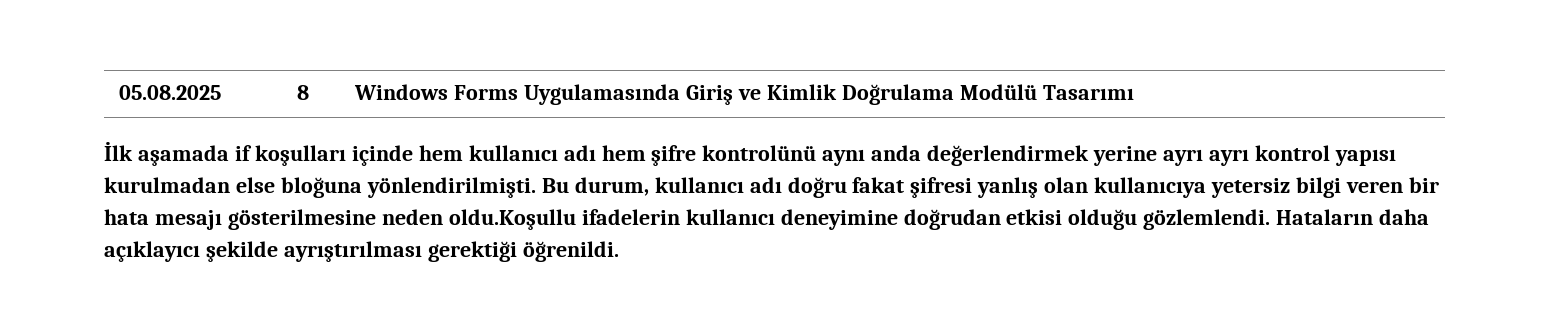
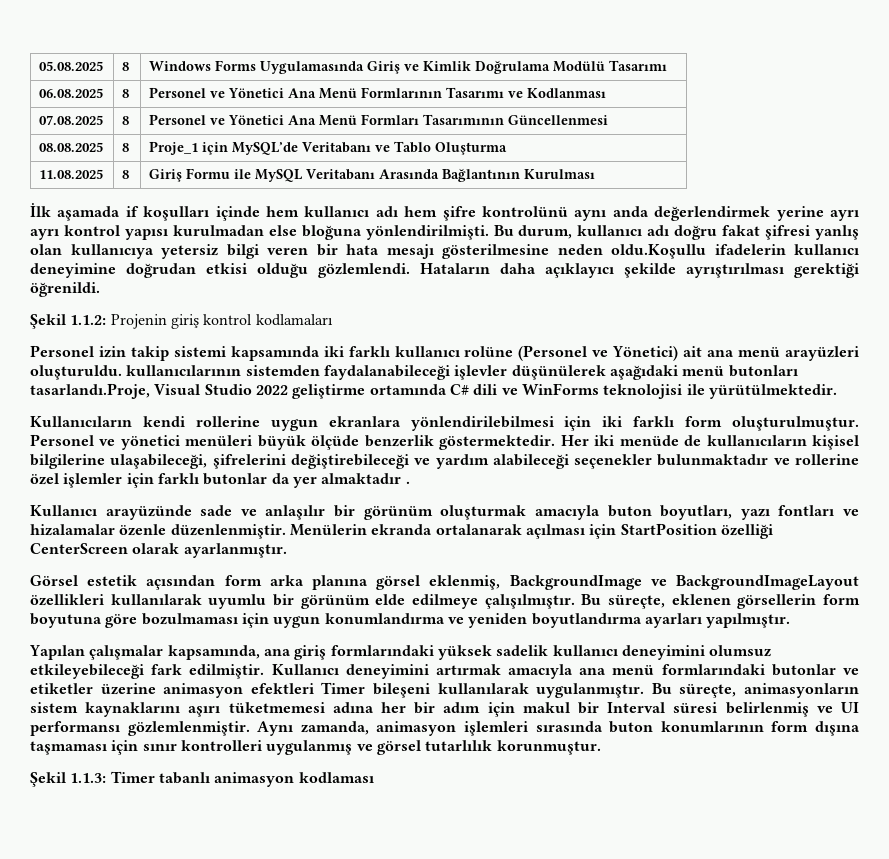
(1134, 92) none -> [39,88,104,98] [122,89,130,98] [149,87,607,99] [39,115,104,125] [122,116,130,125] [149,114,609,126] [39,142,104,152] [122,143,130,152] [149,141,508,155] [39,169,104,179] [122,170,130,179] [149,168,596,182] // 06.08.2025 | 8 | Personel ve Yönetici Ana Menü Formlarının Tasarımı ve Kodlanması // 07.08.2025 | 8 | Personel ve Yönetici Ana Menü Formları Tasarımının Güncellenmesi // 08.08.2025 | 8 | Proje_1 için MySQL’de Veritabanı ve Tablo Oluşturma // 11.08.2025 | 8 | Giriş Formu ile MySQL Veritabanı Arasında Bağlantının Kurulması
(619, 251) none -> [30,314,333,329] [30,345,860,361] [30,365,798,380] [30,383,837,399] [30,416,859,431] [30,434,859,450] [30,454,859,469] [30,473,410,488] [30,505,860,520] [30,523,773,539] [30,543,287,558] [30,575,860,590] [30,594,860,609] [30,613,791,628] [29,645,772,660] [30,664,859,679] [30,682,860,698] [30,702,860,717] [30,721,861,736] [30,740,601,755] [30,771,374,787] // Şekil 1.1.2: Projenin giriş kontrol kodlamaları // Personel izin takip sistemi kapsamında iki farklı kullanıcı rolüne (Personel ve Yönetici) ait ana menü arayüzleri oluşturuldu. kullanıcılarının sistemden faydalanabileceği işlevler düşünülerek aşağıdaki menü butonları tasarlandı.Proje, Visual Studio 2022 geliştirme ortamında C# dili ve WinForms teknolojisi ile yürütülmektedir. // Kullanıcıların kendi rollerine uygun ekranlara yönlendirilebilmesi için iki farklı form oluşturulmuştur. Personel ve yönetici menüleri büyük ölçüde benzerlik göstermektedir. Her iki menüde de kullanıcıların kişisel bilgilerine ulaşabileceği, şifrelerini değiştirebileceği ve yardım alabileceği seçenekler bulunmaktadır ve rollerine özel işlemler için farklı butonlar da yer almaktadır . // Kullanıcı arayüzünde sade ve anlaşılır bir görünüm oluşturmak amacıyla buton boyutları, yazı fontları ve hizalamalar özenle düzenlenmiştir. Menülerin ekranda ortalanarak açılması için StartPosition özelliği CenterScreen olarak ayarlanmıştır. // Görsel estetik açısından form arka planına görsel eklenmiş, BackgroundImage ve BackgroundImageLayout özellikleri kullanılarak uyumlu bir görünüm elde edilmeye çalışılmıştır. Bu süreçte, eklenen görsellerin form boyutuna göre bozulmaması için uygun konumlandırma ve yeniden boyutlandırma ayarları yapılmıştır. // Yapılan çalışmalar kapsamında, ana giriş formlarındaki yüksek sadelik kullanıcı deneyimini olumsuz etkileyebileceği fark edilmiştir. Kullanıcı deneyimini artırmak amacıyla ana menü formlarındaki butonlar ve etiketler üzerine animasyon efektleri Timer bileşeni kullanılarak uygulanmıştır. Bu süreçte, animasyonların sistem kaynaklarını aşırı tüketmemesi adına her bir adım için makul bir Interval süresi belirlenmiş ve UI performansı gözlemlenmiştir. Aynı zamanda, animasyon işlemleri sırasında buton konumlarının form dışına taşmaması için sınır kontrolleri uygulanmış ve görsel tutarlılık korunmuştur. // Şekil 1.1.3: Timer tabanlı animasyon kodlaması

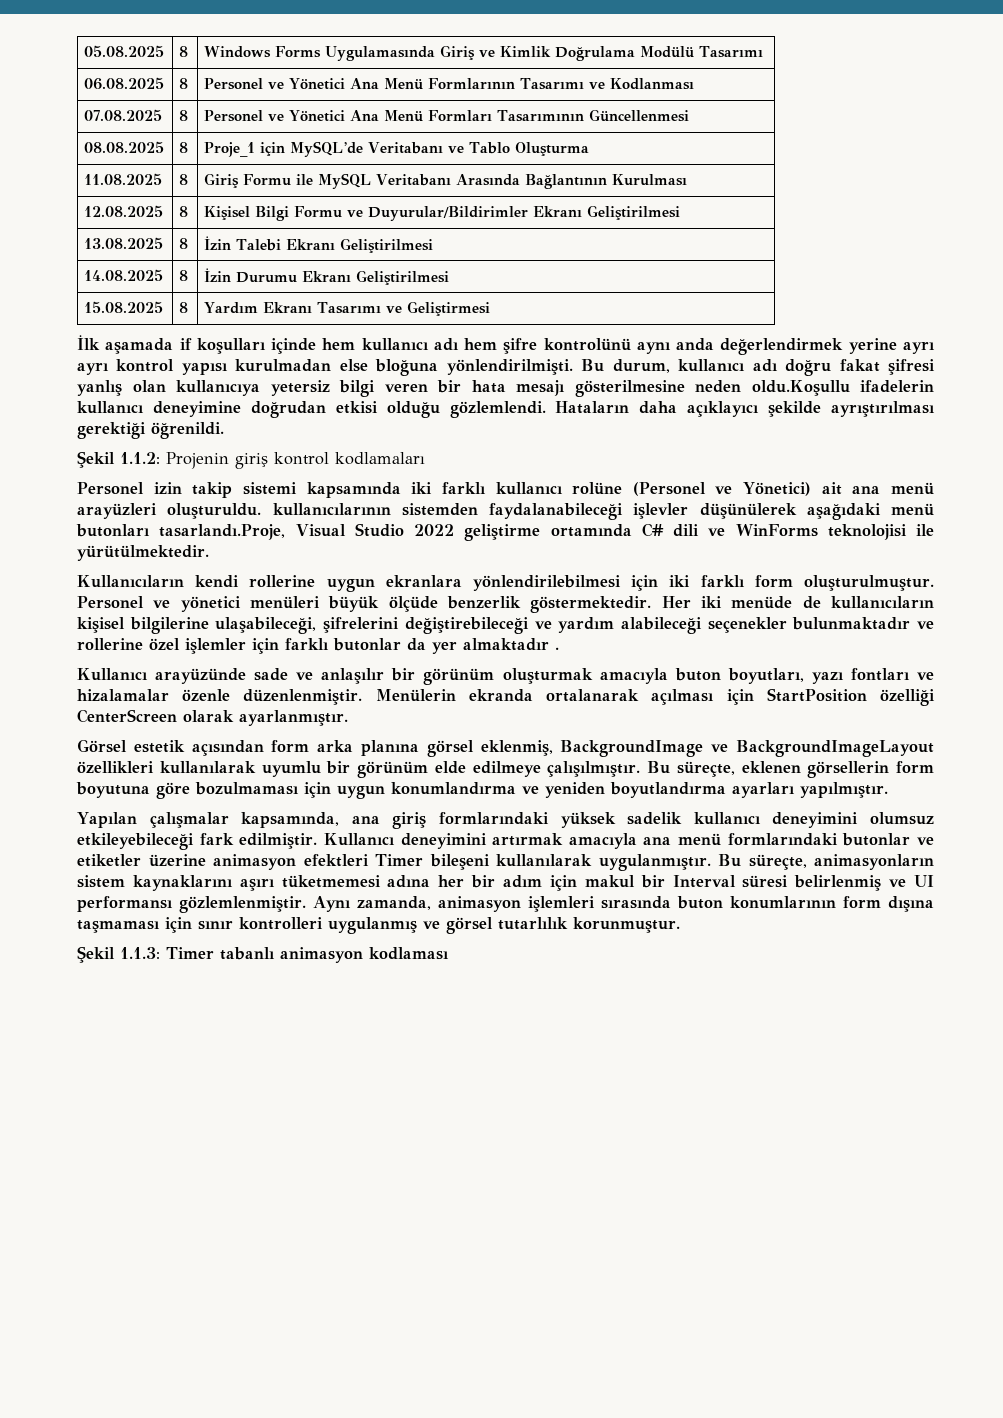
(596, 174) none -> [84,205,164,217] [179,206,189,217] [204,205,681,221] [84,237,164,249] [179,238,189,249] [204,236,434,253] [84,269,164,281] [179,270,189,281] [204,268,450,285] [84,301,164,313] [179,302,189,313] [204,301,491,316] // 12.08.2025 | 8 | Kişisel Bilgi Formu ve Duyurular/Bildirimler Ekranı Geliştirilmesi // 13.08.2025 | 8 | İzin Talebi Ekranı Geliştirilmesi // 14.08.2025 | 8 | İzin Durumu Ekranı Geliştirilmesi // 15.08.2025 | 8 | Yardım Ekranı Tasarımı ve Geliştirmesi

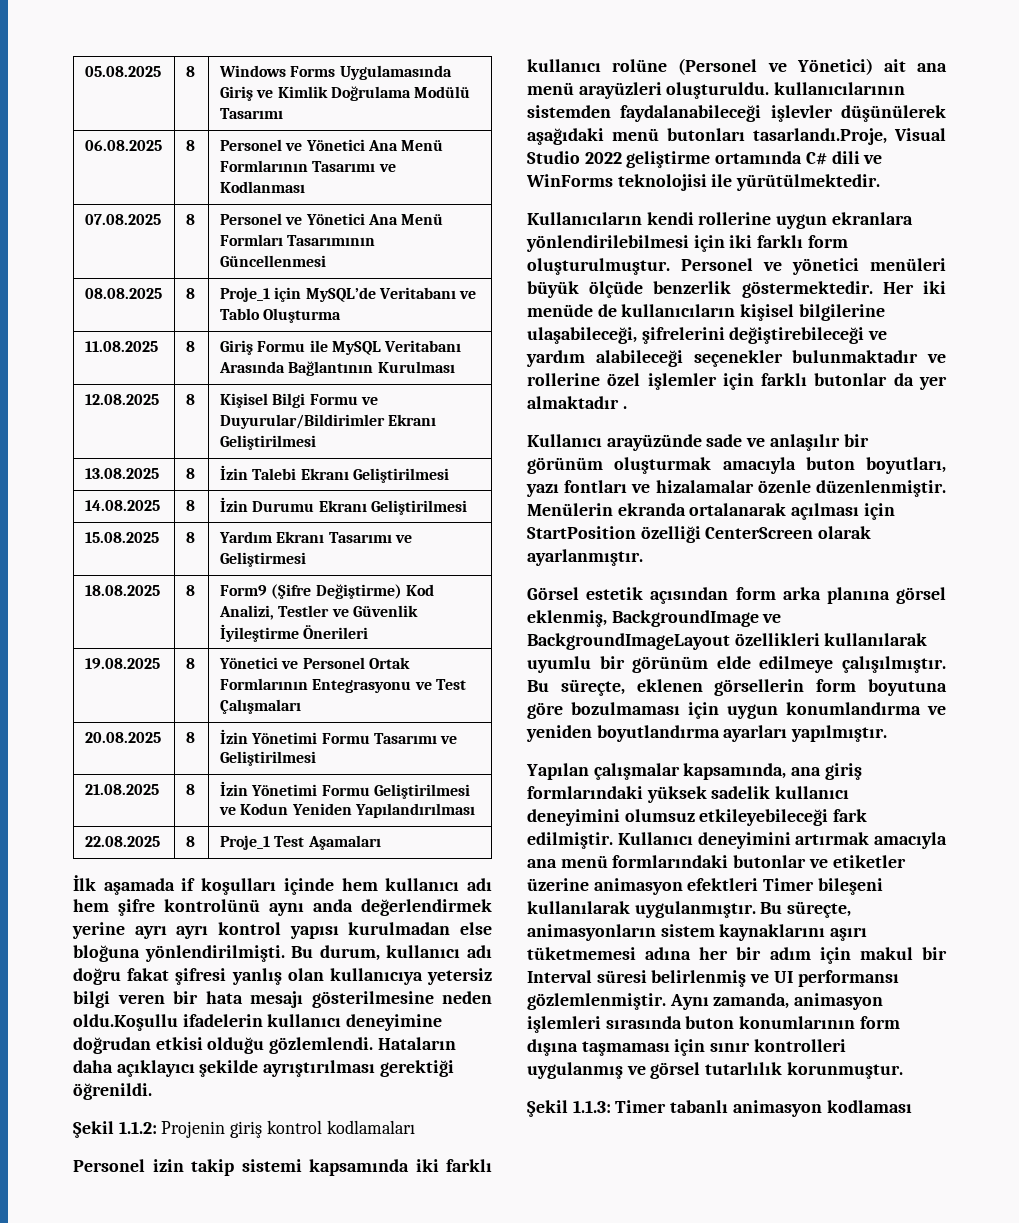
(491, 308) none -> [84,585,160,596] [185,585,195,596] [219,584,434,599] [218,605,418,620] [219,624,369,642] [84,658,160,669] [185,658,195,669] [218,657,410,669] [219,678,466,693] [219,699,301,714] [84,732,161,743] [185,732,195,743] [219,729,458,744] [219,751,316,766] [84,784,159,795] [185,784,195,795] [219,781,470,799] [218,803,475,818] [84,836,160,847] [185,836,195,847] [219,835,381,850] // 18.08.2025 | 8 | Form9 (Şifre Değiştirme) Kod Analizi, Testler ve Güvenlik İyileştirme Önerileri // 19.08.2025 | 8 | Yönetici ve Personel Ortak Formlarının Entegrasyonu ve Test Çalışmaları // 20.08.2025 | 8 | İzin Yönetimi Formu Tasarımı ve Geliştirilmesi // 21.08.2025 | 8 | İzin Yönetimi Formu Geliştirilmesi ve Kodun Yeniden Yapılandırılması // 22.08.2025 | 8 | Proje_1 Test Aşamaları

